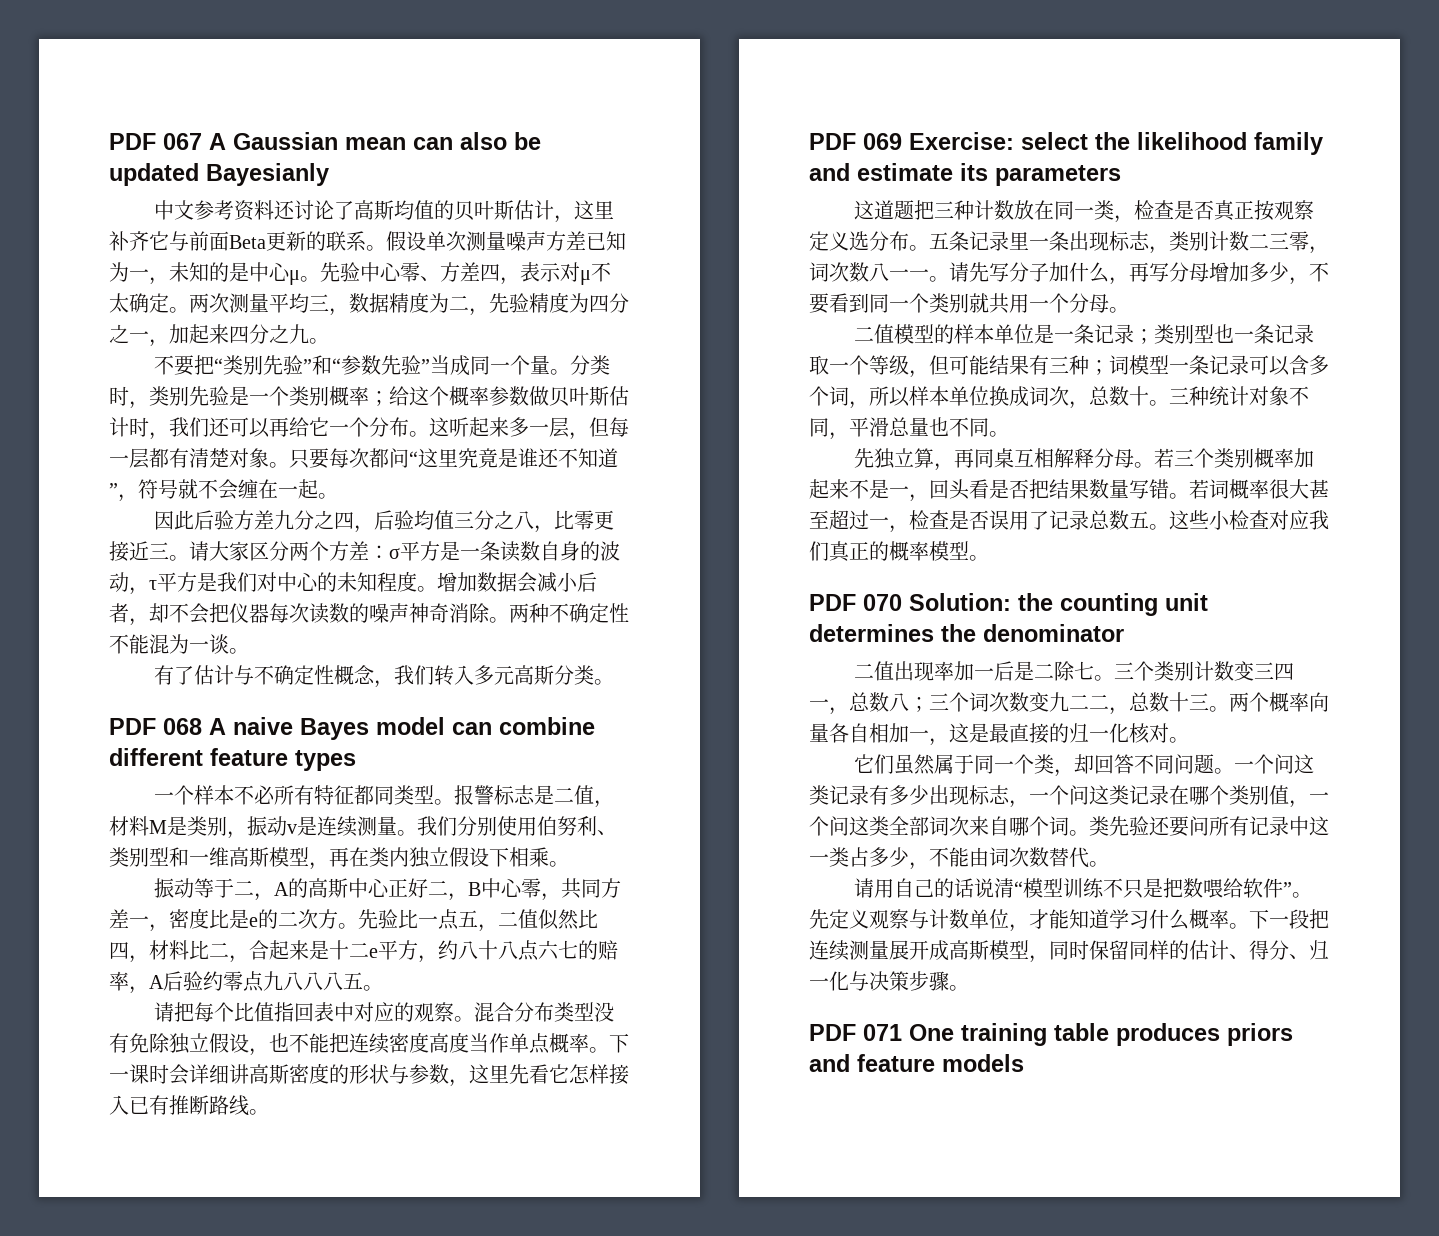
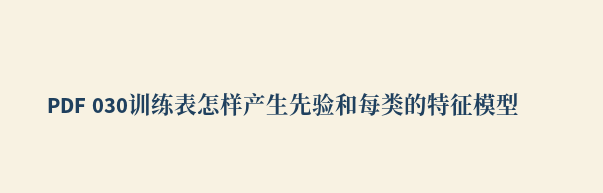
[109,132,541,150] [109,163,329,186] [154,200,615,223] [109,231,626,251] [109,262,611,285] [109,292,629,316] [109,324,329,347] [154,355,611,376] [109,386,629,409] [109,417,629,440] [109,448,618,469] [109,479,338,502] [154,510,615,533] [109,541,620,562] [109,571,597,595] [109,603,629,626] [109,634,249,654] [154,665,615,688] [109,717,595,740] [109,748,356,771] [154,785,615,808] [109,816,617,839] [109,847,569,870] [154,878,622,901] [109,908,598,932] [109,940,618,963] [109,971,383,994] [154,1002,615,1022] [109,1032,629,1056] [109,1063,629,1087] [109,1095,269,1116] [809,132,1323,155] [809,163,1121,186] [854,200,1315,223] [809,231,1329,254] [809,262,1329,285] [809,293,1129,314] [854,324,1315,344] [809,355,1329,378] [809,386,1309,409] [809,417,1009,440] [854,448,1315,471] [809,479,1329,502] [809,510,1329,533] [809,541,989,562] [809,593,1208,616] [809,624,1124,642] [854,661,1295,681] [809,692,1329,715] [809,723,1189,746] [854,754,1315,777] [809,785,1329,808] [809,816,1329,837] [809,847,1109,870] [854,878,1313,899] [809,909,1329,932] [809,940,1329,963] [809,971,969,991] [809,1023,1293,1046] [809,1054,1024,1072] PDF 067 A Gaussian mean can also be updated Bayesianly // 中文参考资料还讨论了高斯均值的贝叶斯估计，这里补齐它与前面Beta更新的联系。假设单次测量噪声方差已知为一，未知的是中心μ。先验中心零、方差四，表示对μ不太确定。两次测量平均三，数据精度为二，先验精度为四分之一，加起来四分之九。 // 不要把“类别先验”和“参数先验”当成同一个量。分类时，类别先验是一个类别概率；给这个概率参数做贝叶斯估计时，我们还可以再给它一个分布。这听起来多一层，但每一层都有清楚对象。只要每次都问“这里究竟是谁还不知道”，符号就不会缠在一起。 // 因此后验方差九分之四，后验均值三分之八，比零更接近三。请大家区分两个方差：σ平方是一条读数自身的波动，τ平方是我们对中心的未知程度。增加数据会减小后者，却不会把仪器每次读数的噪声神奇消除。两种不确定性不能混为一谈。 // 有了估计与不确定性概念，我们转入多元高斯分类。 // PDF 068 A naive Bayes model can combine different feature types // 一个样本不必所有特征都同类型。报警标志是二值，材料M是类别，振动v是连续测量。我们分别使用伯努利、类别型和一维高斯模型，再在类内独立假设下相乘。 // 振动等于二，A的高斯中心正好二，B中心零，共同方差一，密度比是e的二次方。先验比一点五，二值似然比四，材料比二，合起来是十二e平方，约八十八点六七的赔率，A后验约零点九八八八五。 // 请把每个比值指回表中对应的观察。混合分布类型没有免除独立假设，也不能把连续密度高度当作单点概率。下一课时会详细讲高斯密度的形状与参数，这里先看它怎样接入已有推断路线。 // PDF 069 Exercise: select the likelihood family and estimate its parameters // 这道题把三种计数放在同一类，检查是否真正按观察定义选分布。五条记录里一条出现标志，类别计数二三零，词次数八一一。请先写分子加什么，再写分母增加多少，不要看到同一个类别就共用一个分母。 // 二值模型的样本单位是一条记录；类别型也一条记录取一个等级，但可能结果有三种；词模型一条记录可以含多个词，所以样本单位换成词次，总数十。三种统计对象不同，平滑总量也不同。 // 先独立算，再同桌互相解释分母。若三个类别概率加起来不是一，回头看是否把结果数量写错。若词概率很大甚至超过一，检查是否误用了记录总数五。这些小检查对应我们真正的概率模型。 // PDF 070 Solution: the counting unit determines the denominator // 二值出现率加一后是二除七。三个类别计数变三四一，总数八；三个词次数变九二二，总数十三。两个概率向量各自相加一，这是最直接的归一化核对。 // 它们虽然属于同一个类，却回答不同问题。一个问这类记录有多少出现标志，一个问这类记录在哪个类别值，一个问这类全部词次来自哪个词。类先验还要问所有记录中这一类占多少，不能由词次数替代。 // 请用自己的话说清“模型训练不只是把数喂给软件”。先定义观察与计数单位，才能知道学习什么概率。下一段把连续测量展开成高斯模型，同时保留同样的估计、得分、归一化与决策步骤。 // PDF 071 One training table produces priors and feature models -> [47,93,520,116] PDF 030训练表怎样产生先验和每类的特征模型

